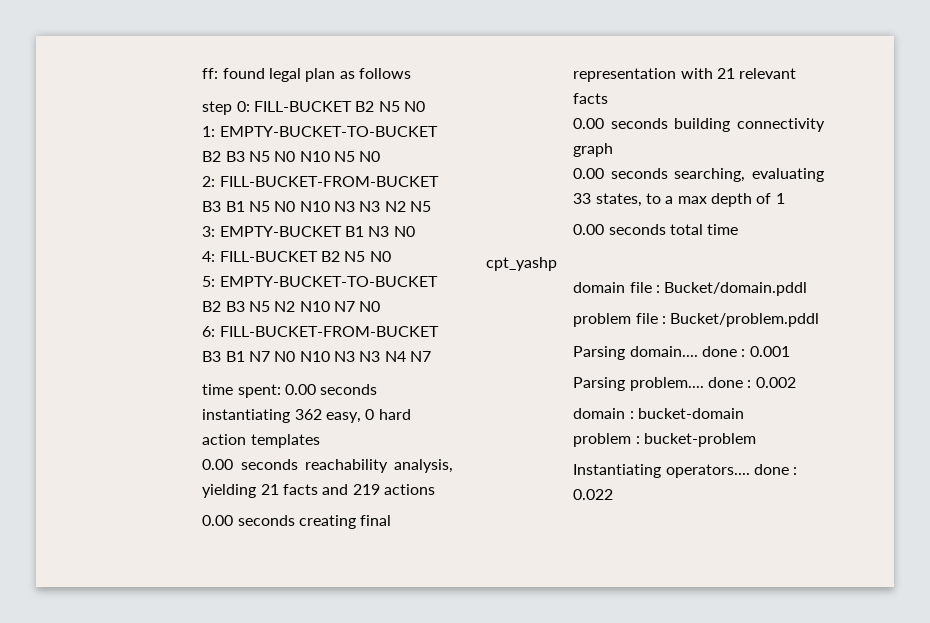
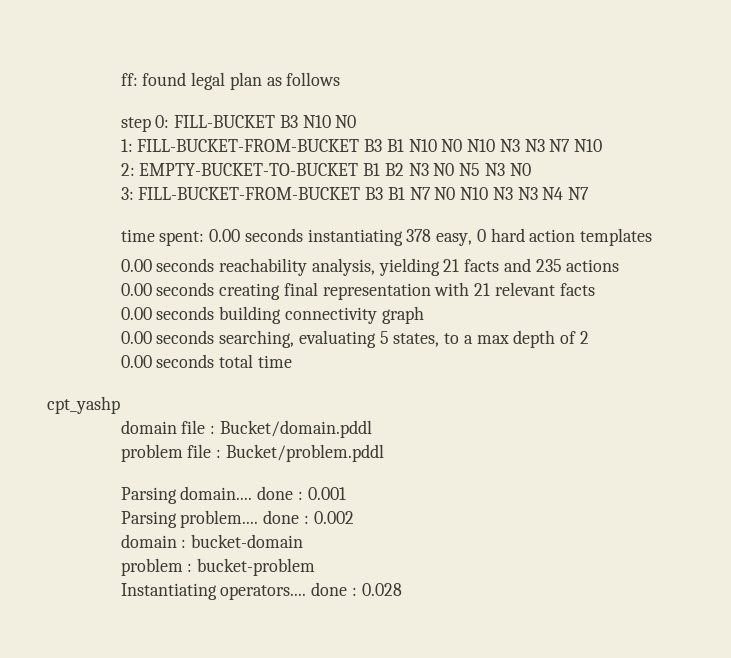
[355,101,400,112] B2 N5 -> [279,115,331,128] B3 N10
[219,126,438,137] [202,151,381,162] [202,176,439,187] [202,201,432,212] [202,226,415,237] [202,251,391,262] [202,276,438,287] [202,301,381,312] [202,326,216,337] EMPTY-BUCKET-TO-BUCKET B2 B3 N5 N0 N10 N5 N0 // 2: FILL-BUCKET-FROM-BUCKET B3 B1 N5 N0 N10 N3 N3 N2 N5 // 3: EMPTY-BUCKET B1 N3 N0 // 4: FILL-BUCKET B2 N5 N0 // 5: EMPTY-BUCKET-TO-BUCKET B2 B3 N5 N2 N10 N7 N0 // 6: -> [137,139,602,152] [120,163,531,176] [120,187,134,200] FILL-BUCKET-FROM-BUCKET B3 B1 N10 N0 N10 N3 N3 N7 N10 // 2: EMPTY-BUCKET-TO-BUCKET B1 B2 N3 N0 N5 N3 N0 // 3:
[294,409,322,420] 362 -> [406,229,432,242] 378
[352,484,380,495] 219 -> [535,259,562,272] 235
[573,193,592,204] 33 -> [379,331,389,344] 5
[775,193,785,204] 1 -> [579,331,589,344] 2
[573,489,614,500] 0.022 -> [361,583,402,596] 0.028

